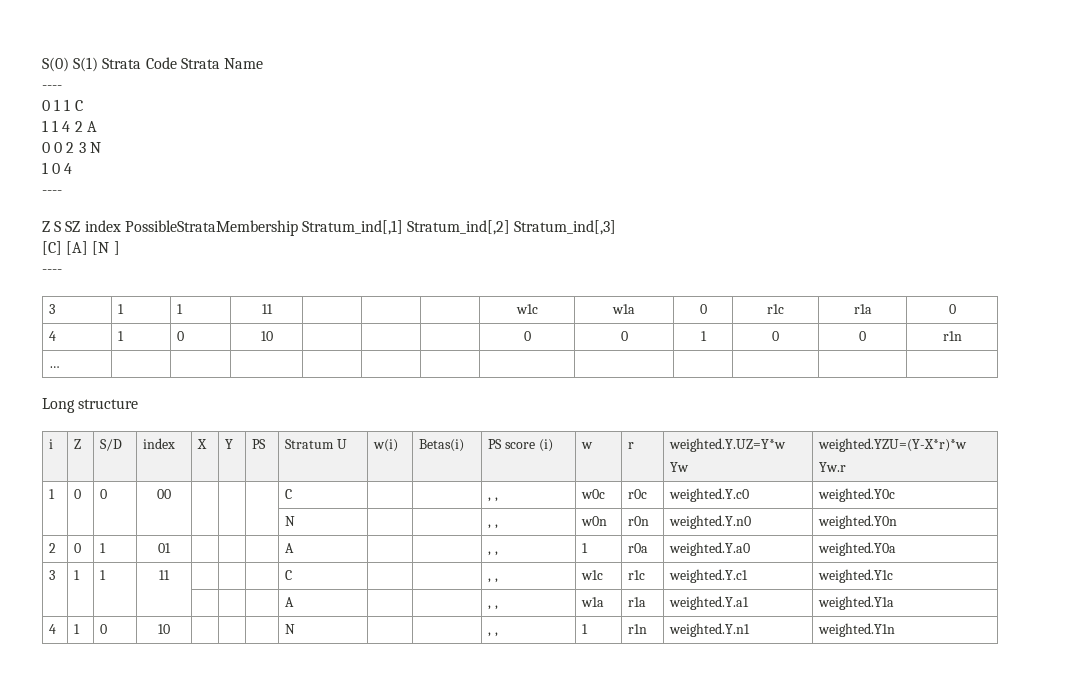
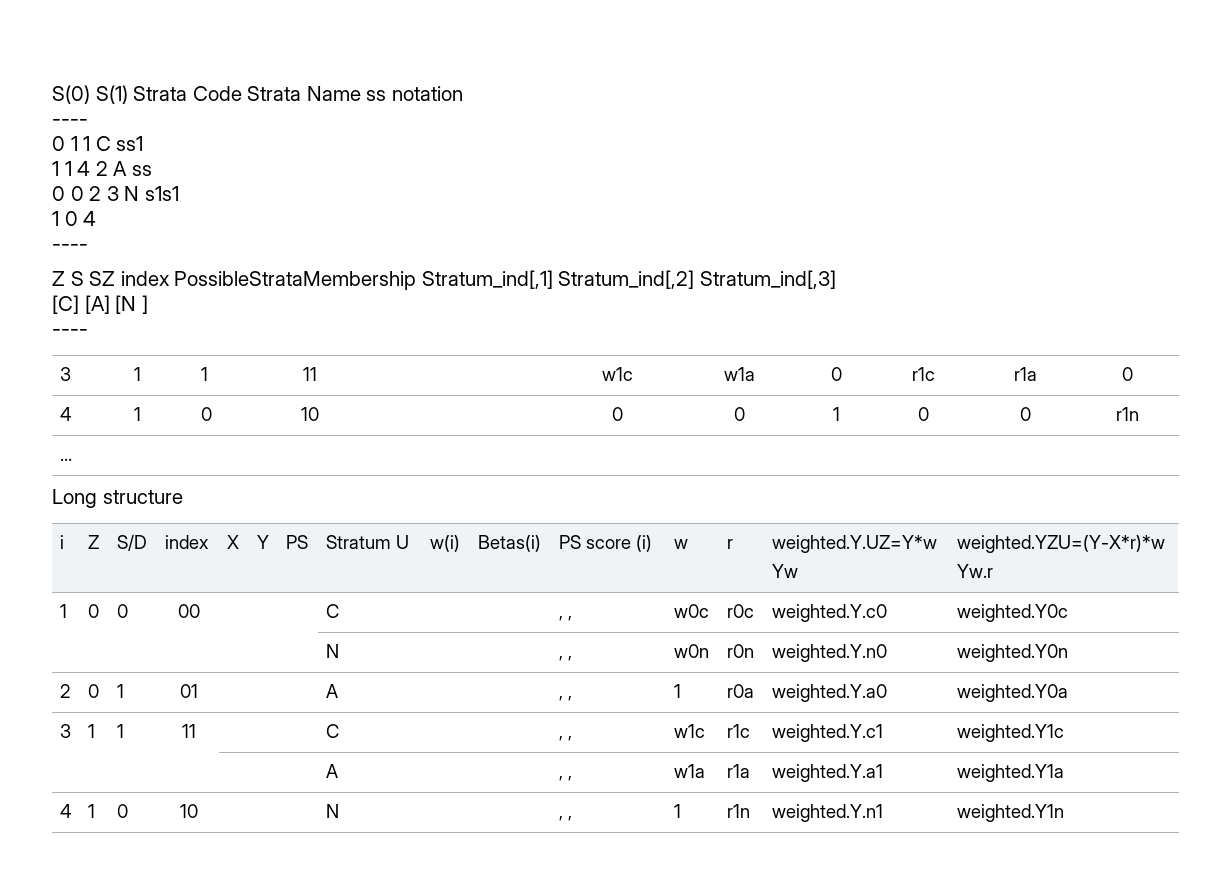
(263, 63) none -> [366,86,463,101] ss notation
(83, 105) none -> [116,136,144,151] ss1
(97, 126) none -> [131,165,152,176] ss
(101, 147) none -> [144,186,179,201] s1s1

